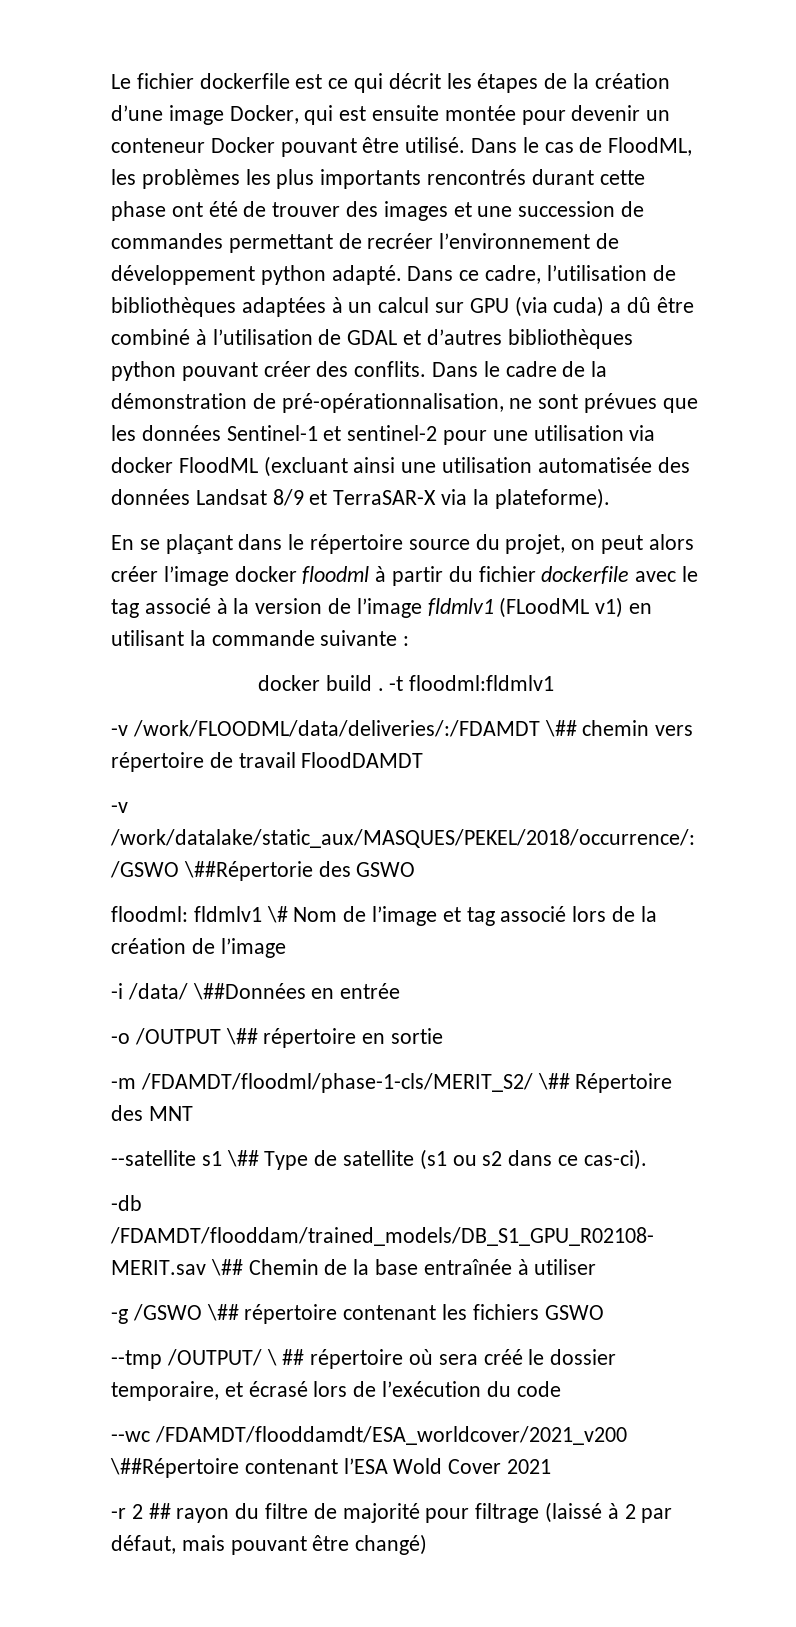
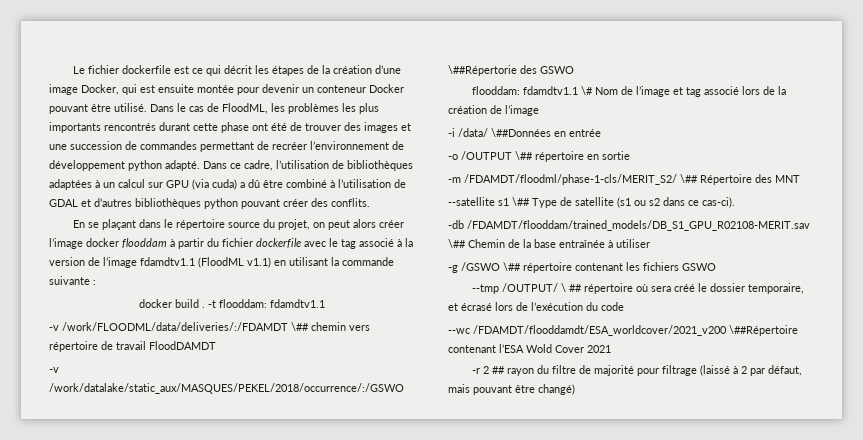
[432,361,608,377] [111,393,698,413] [111,425,656,445] [111,456,690,477] [111,488,610,509] Dans le cadre de la démonstration de pré-opérationnalisation, ne sont prévues que les données Sentinel-1 et sentinel-2 pour une utilisation via docker FloodML (excluant ainsi une utilisation automatisée des données Landsat 8/9 et TerraSAR-X via la plateforme). -> (370, 202) none
[302,566,370,584] floodml -> [122,238,167,248] flooddam
[427,597,624,618] fldmlv1 (FLoodML v1) -> [140,257,271,268] fdamdtv1.1 (FloodML v1.1)
[409,675,555,691] floodml:fldmlv1 -> [219,299,325,308] flooddam: fdamdtv1.1
[111,906,262,922] floodml: fldmlv1 -> [471,86,578,95] flooddam: fdamdtv1.1

